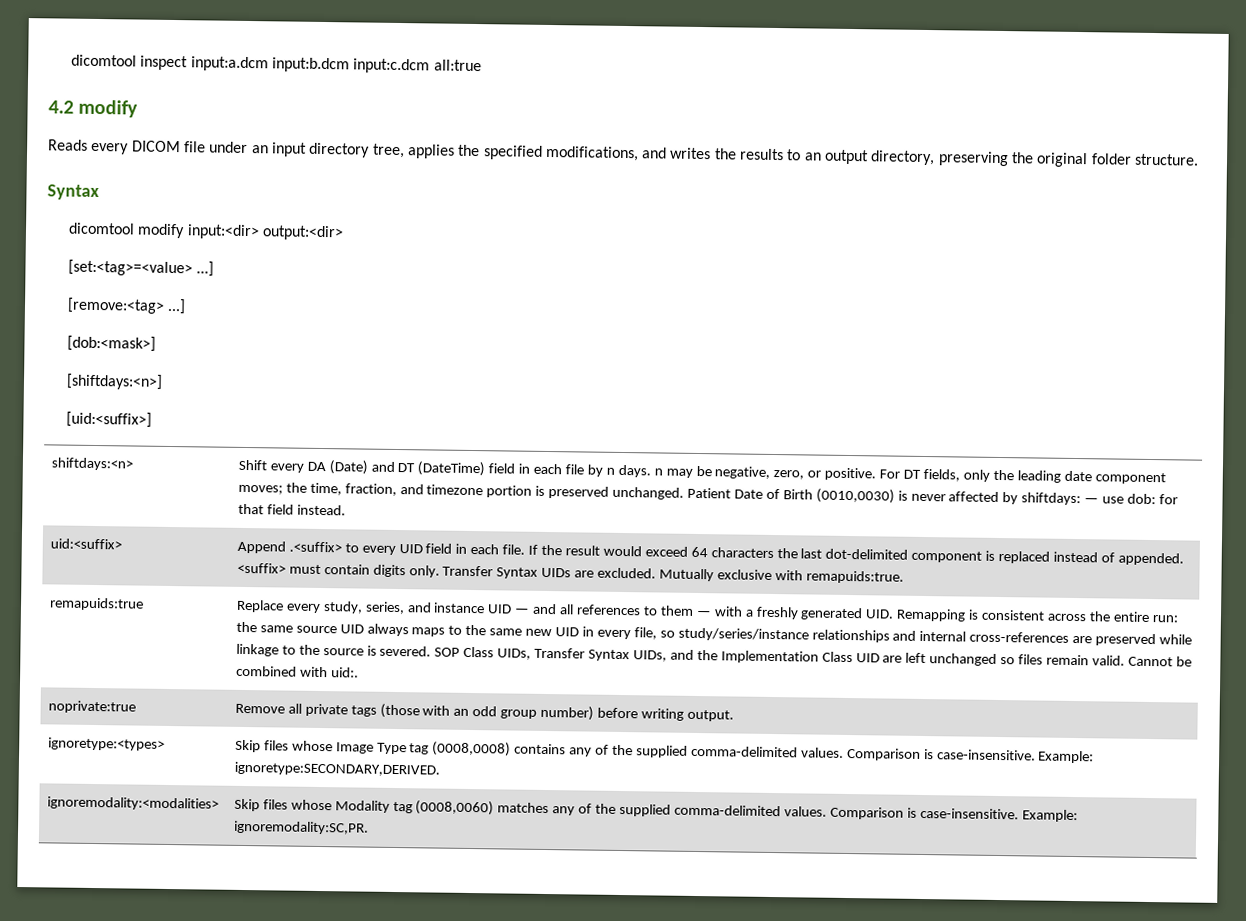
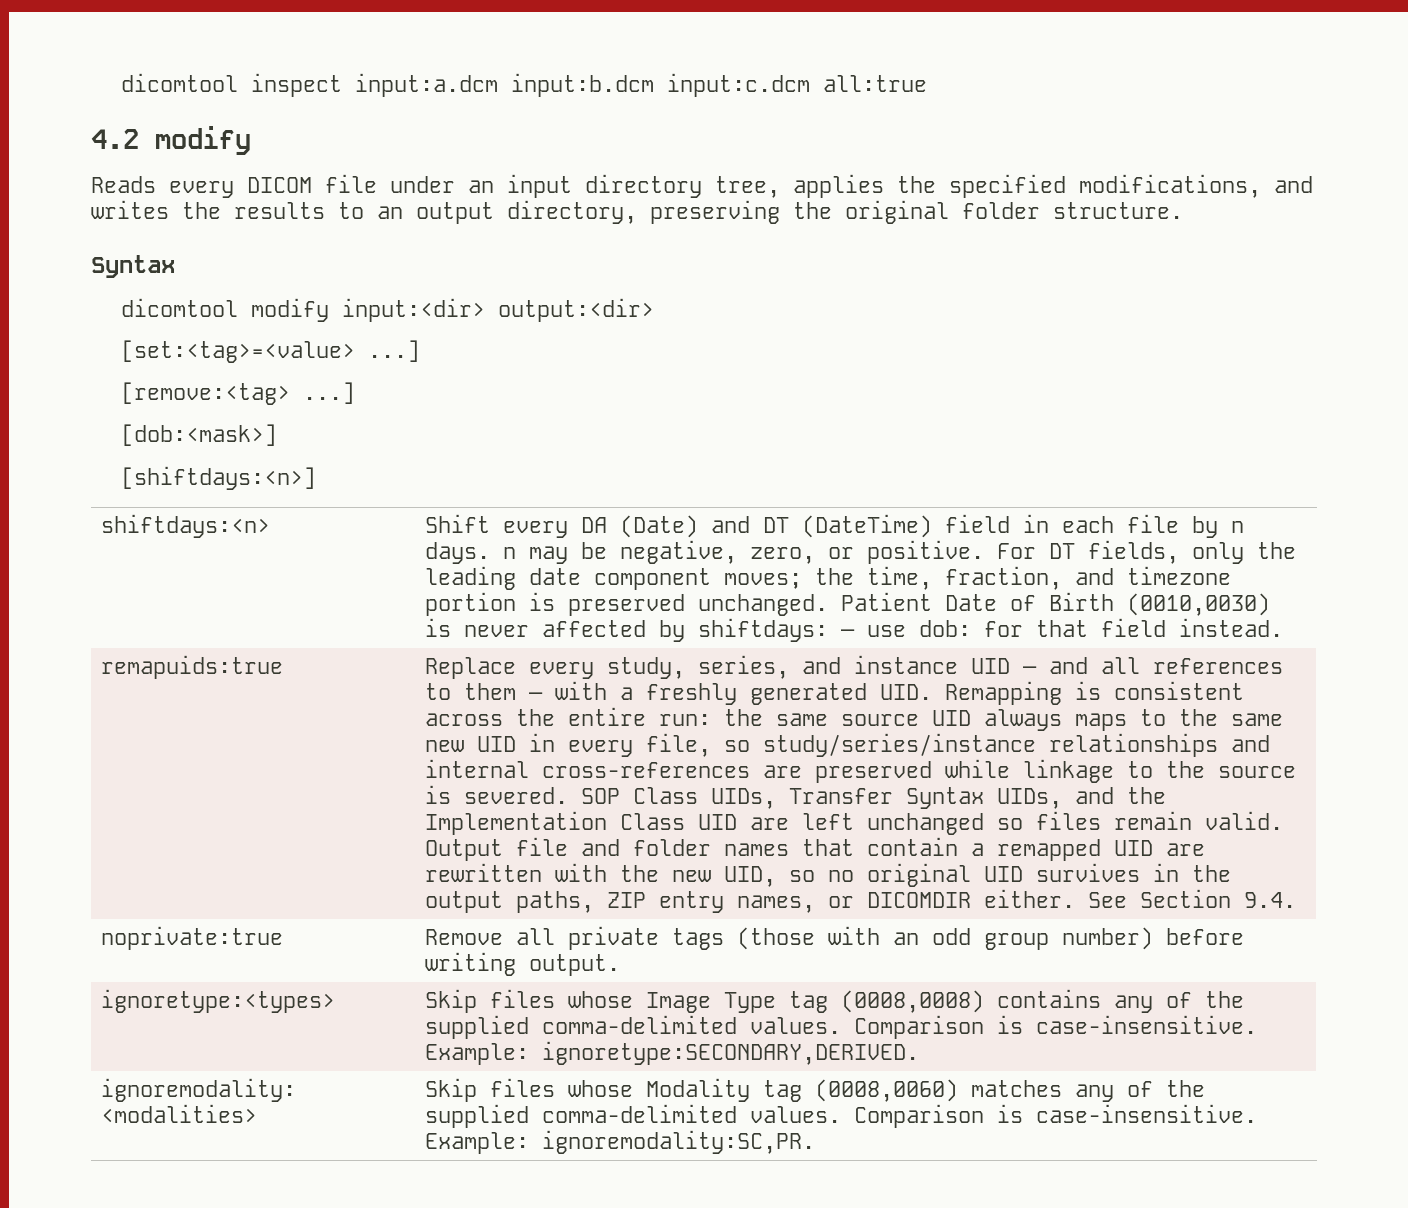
[66,411,153,428] // [uid:<suffix>] -> (316, 478) none
[49,538,122,550] [236,540,1184,566] [236,562,904,584] // uid:<suffix> | Append .<suffix> to every UID field in each file. If the result would exceed 64 characters the last dot-delimited component is replaced instead of appended. <suffix> must contain digits only. Transfer Syntax UIDs are excluded. Mutually exclusive with remapuids:true. -> (1283, 627) none
[1127,656,1192,667] [235,665,359,678] Cannot be combined with uid:. -> [424,837,1205,861] [424,863,1231,887] [424,889,1296,913] Output file and folder names that contain a remapped UID are rewritten with the new UID, so no original UID survives in the output paths, ZIP entry names, or DICOMDIR either. See Section 9.4.

